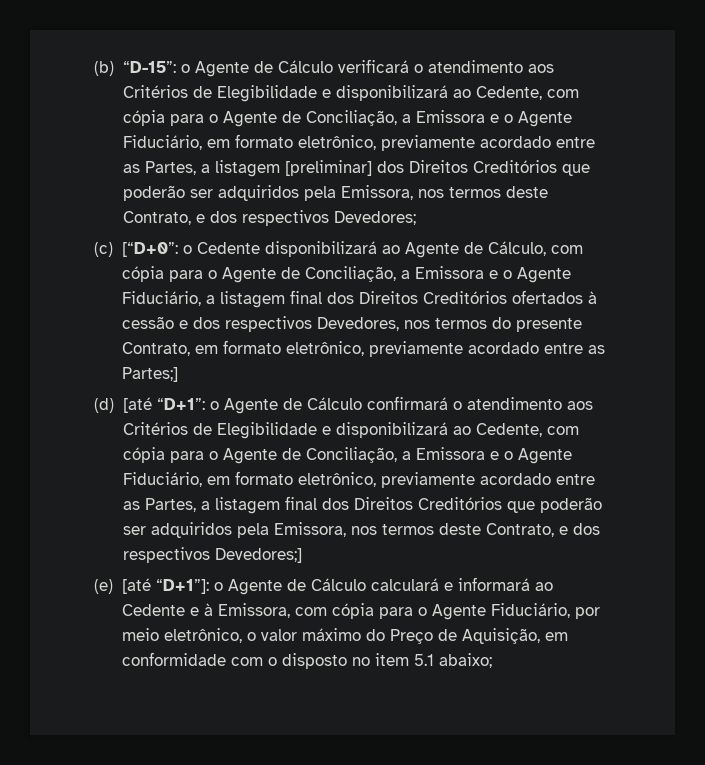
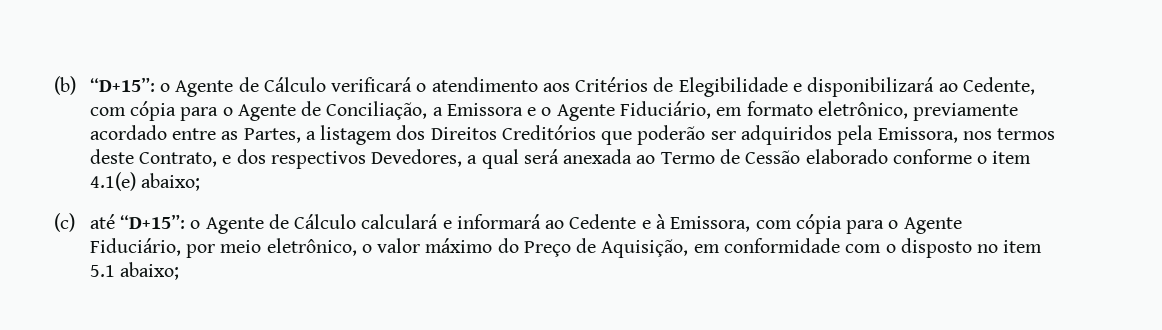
[122,61,176,73] “D-15”: -> [89,77,155,92] “D+15”:
[284,160,372,176] [preliminar] -> (393, 135) none
[333,211,416,225] [94,241,584,258] [122,266,572,283] [122,290,598,308] [122,316,583,332] [122,340,606,357] [122,367,179,382] [94,396,593,414] [122,422,579,439] [122,447,572,464] [122,471,595,488] [122,496,602,514] [122,522,600,538] [122,547,302,563] [94,578,210,594] Devedores; // (c) [“D+0”: o Cedente disponibilizará ao Agente de Cálculo, com cópia para o Agente de Conciliação, a Emissora e o Agente Fiduciário, a listagem final dos Direitos Creditórios ofertados à cessão e dos respectivos Devedores, nos termos do presente Contrato, em formato eletrônico, previamente acordado entre as Partes;] // (d) [até “D+1”: o Agente de Cálculo confirmará o atendimento aos Critérios de Elegibilidade e disponibilizará ao Cedente, com cópia para o Agente de Conciliação, a Emissora e o Agente Fiduciário, em formato eletrônico, previamente acordado entre as Partes, a listagem final dos Direitos Creditórios que poderão ser adquiridos pela Emissora, nos termos deste Contrato, e dos respectivos Devedores;] // (e) [até “D+1”]: -> [371,149,1032,169] [89,172,201,191] [54,213,186,232] Devedores, a qual será anexada ao Termo de Cessão elaborado conforme o item 4.1(e) abaixo; // (c) até “D+15”:

